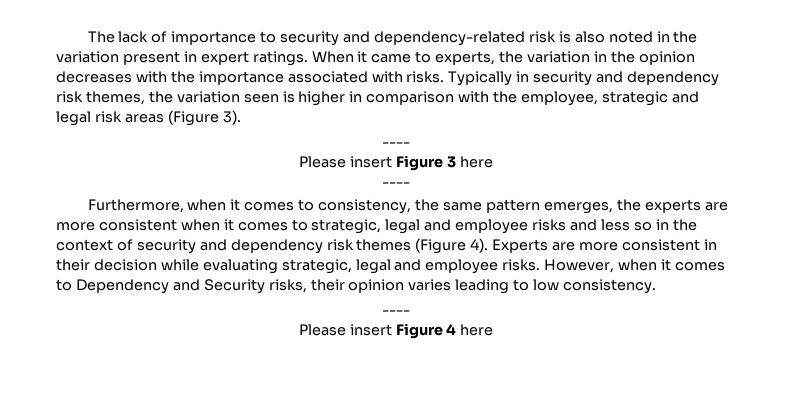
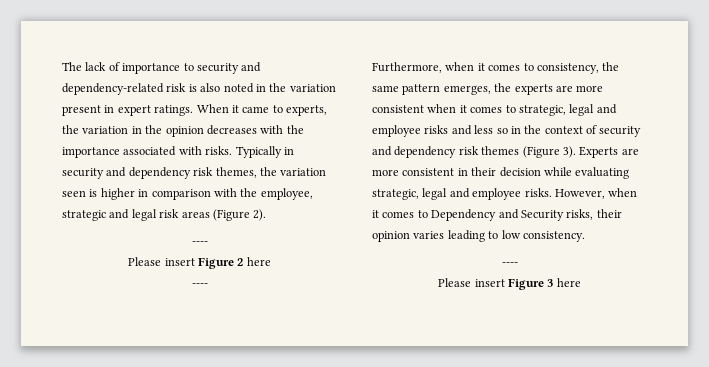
[222,110,241,125] [382,142,410,147] [299,155,456,171] 3). // ---- // Please insert Figure 3 -> [253,209,267,221] [191,241,208,245] [128,257,244,269] 2). // ---- // Please insert Figure 2
[470,238,489,253] 4). -> [562,146,576,158] 3).
[446,324,457,335] 4 -> [547,279,554,287] 3

